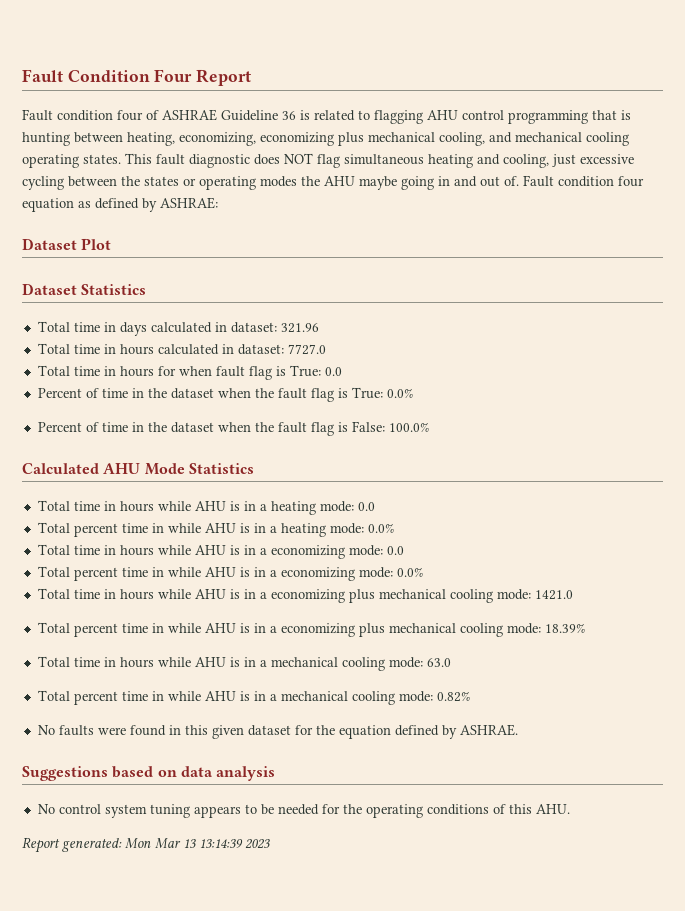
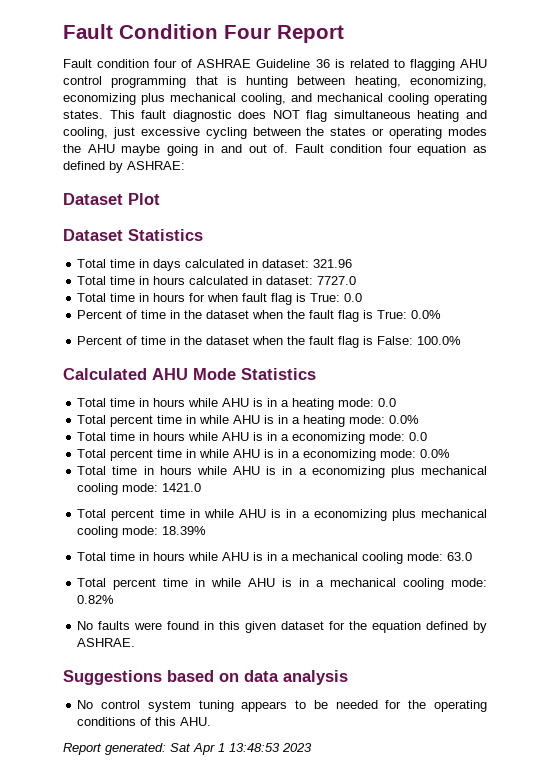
[125,838,243,849] Mon Mar 13 13:14:39 -> [170,743,280,755] Sat Apr 1 13:48:53

